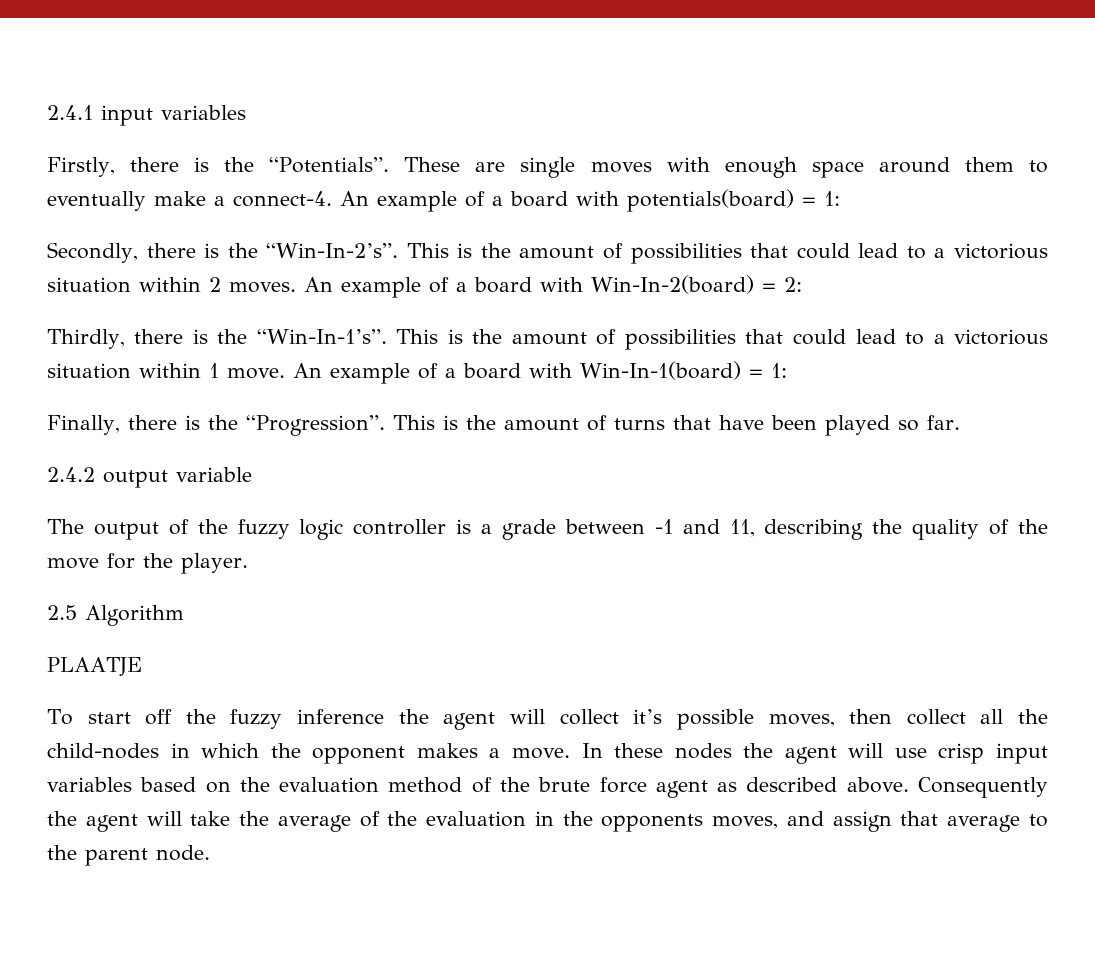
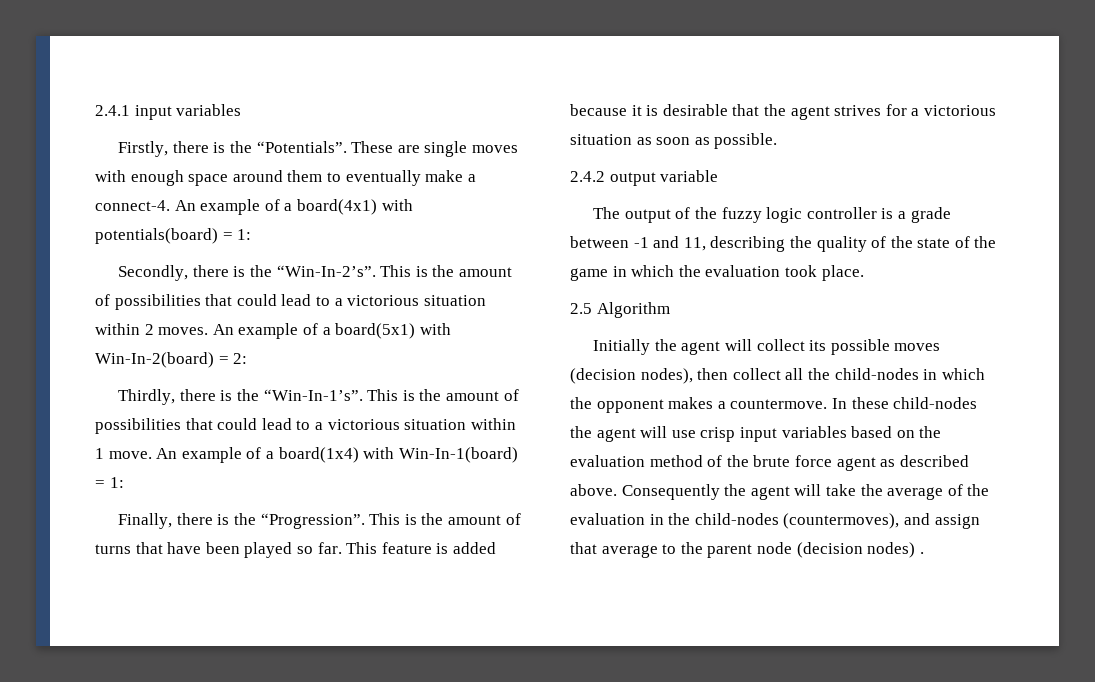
[510,191,568,207] board -> [296,199,377,215] board(4x1)
[474,277,532,293] board -> [335,323,416,339] board(5x1)
[463,363,521,379] board -> [278,447,359,463] board(1x4)
(960, 422) none -> [346,542,496,554] [570,104,996,120] [570,133,778,149] This feature is added because it is desirable that the agent strives for a victorious situation as soon as possible.
[47,553,248,574] [47,605,184,626] [47,657,142,676] [47,709,835,730] move for the player. // 2.5 Algorithm // PLAATJE // To start off the fuzzy inference the agent will collect it’s possible moves, -> [917,236,997,248] [570,265,864,281] [570,302,670,318] [593,339,941,355] [570,368,693,384] state of the game in which the evaluation took place. // 2.5 Algorithm // Initially the agent will collect its possible moves (decision nodes),
[511,748,570,759] move. -> [730,399,828,409] countermove.
[674,743,732,759] nodes -> [893,397,978,409] child-nodes
[601,814,779,832] opponents moves, -> [694,513,900,529] child-nodes (countermoves),
[156,845,210,861] node. -> [756,542,924,558] node (decision nodes) .

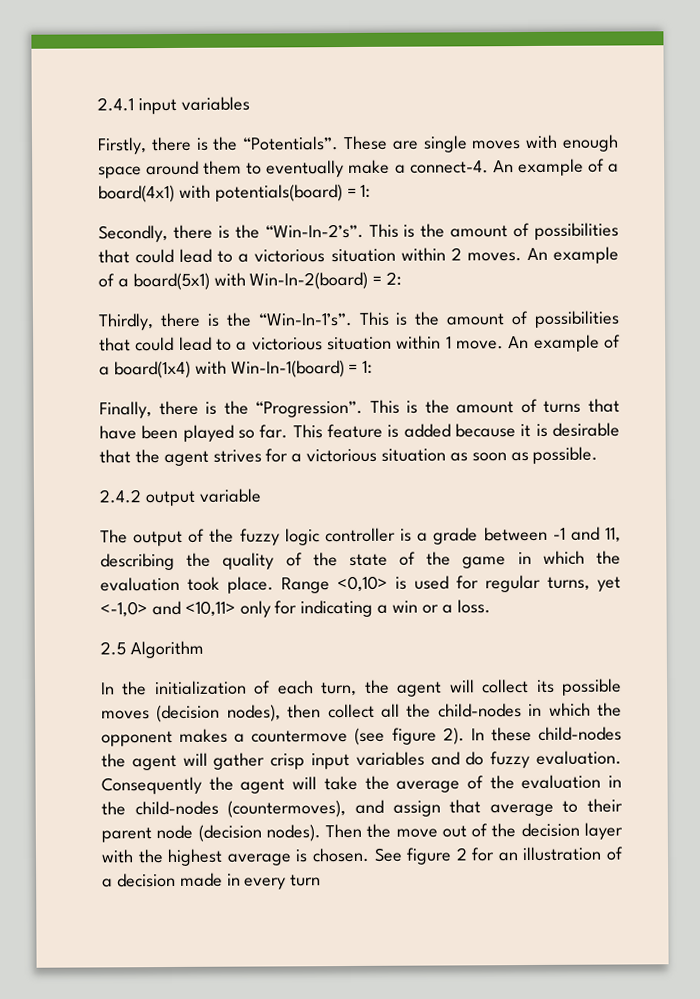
[570,302,670,318] [593,339,651,355] // 2.5 Algorithm // Initially -> [281,574,621,594] [100,599,491,618] [100,640,204,659] [101,680,358,697] Range <0,10> is used for regular turns, yet <-1,0> and <10,11> only for indicating a win or a loss. // 2.5 Algorithm // In the initialization of each turn,
[730,399,828,409] countermove. -> [251,727,465,745] countermove (see figure 2).
[671,430,696,438] use -> [213,752,266,770] gather
[851,426,942,438] [570,455,969,471] [570,484,617,496] based on the evaluation method of the brute force agent as described above. -> [430,750,622,769] and do fuzzy evaluation.
[680,542,703,554] the -> [587,798,623,813] their
[867,542,924,558] nodes) . -> [265,822,623,842] [101,846,624,867] [102,872,322,890] nodes). Then the move out of the decision layer with the highest average is chosen. See figure 2 for an illustration of a decision made in every turn

